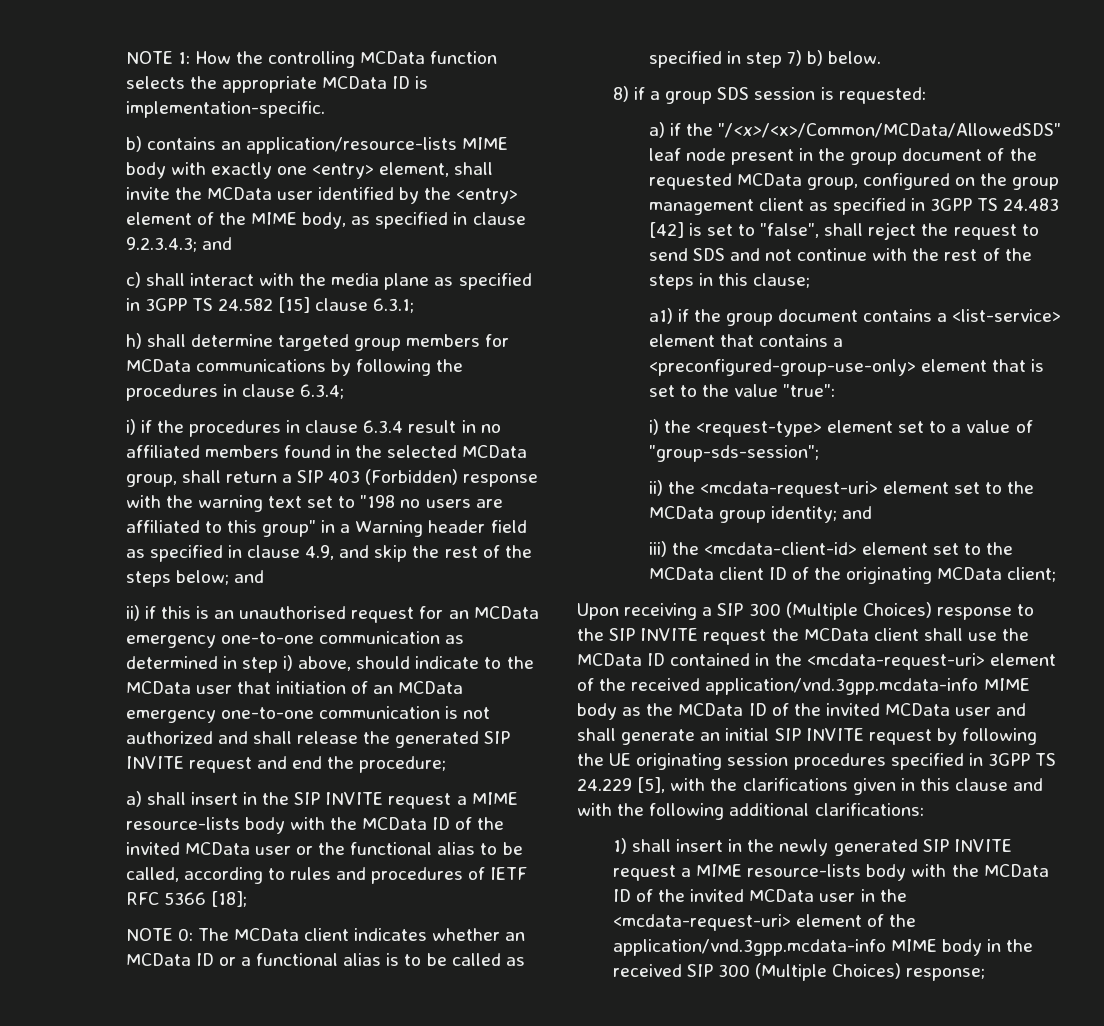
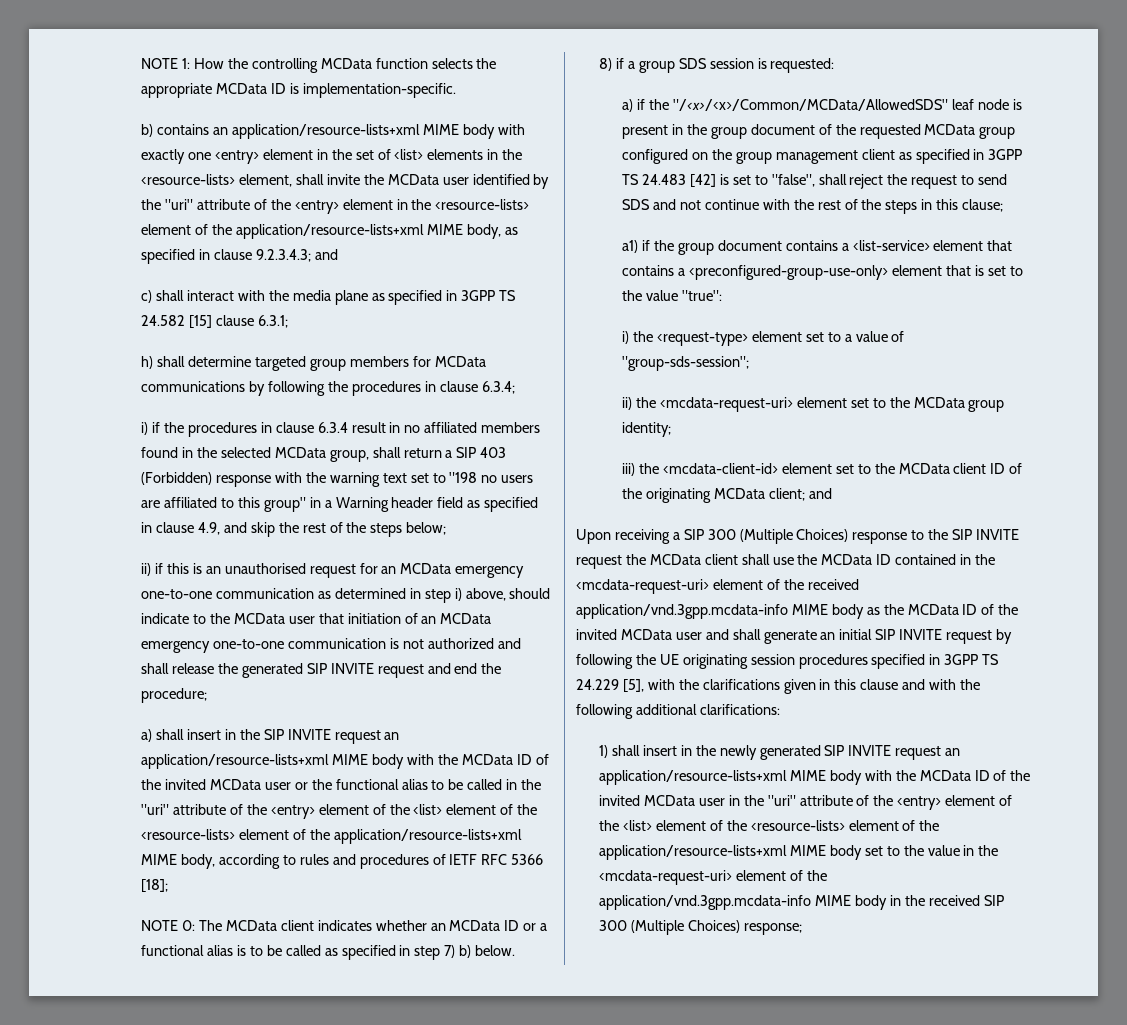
[245,137,457,154] application/resource-lists -> [231,124,420,139] application/resource-lists+xml
(375, 171) none -> [262,149,523,160] [141,174,236,185] element in the set of <list> elements in the <resource-lists>
[456,188,519,204] [125,212,246,225] <entry> element of the -> [165,199,530,214] [141,224,424,239] "uri" attribute of the <entry> element in the <resource-lists> element of the application/resource-lists+xml
[233,570,264,583] and -> (447, 528) none
[456,792,518,805] [125,817,240,830] a MIME resource-lists -> [384,732,400,740] [141,754,369,769] an application/resource-lists+xml MIME
[125,867,179,882] called, -> [467,779,542,790] [141,804,538,819] [141,829,522,844] [141,854,216,869] called in the "uri" attribute of the <entry> element of the <list> element of the <resource-lists> element of the application/resource-lists+xml MIME body,
(726, 154) none -> [1012,99,1022,110] is
[806,177,858,190] group, -> [979,127,1016,139] group
[841,506,872,519] and -> (672, 429) none
(1057, 574) none -> [808,488,832,499] and
[680,864,862,877] a MIME resource-lists -> [945,748,961,756] [599,770,826,785] an application/resource-lists+xml MIME
(907, 895) none -> [767,795,1013,810] [599,820,940,831] [599,845,999,860] "uri" attribute of the <entry> element of the <list> element of the <resource-lists> element of the application/resource-lists+xml MIME body set to the value in the

